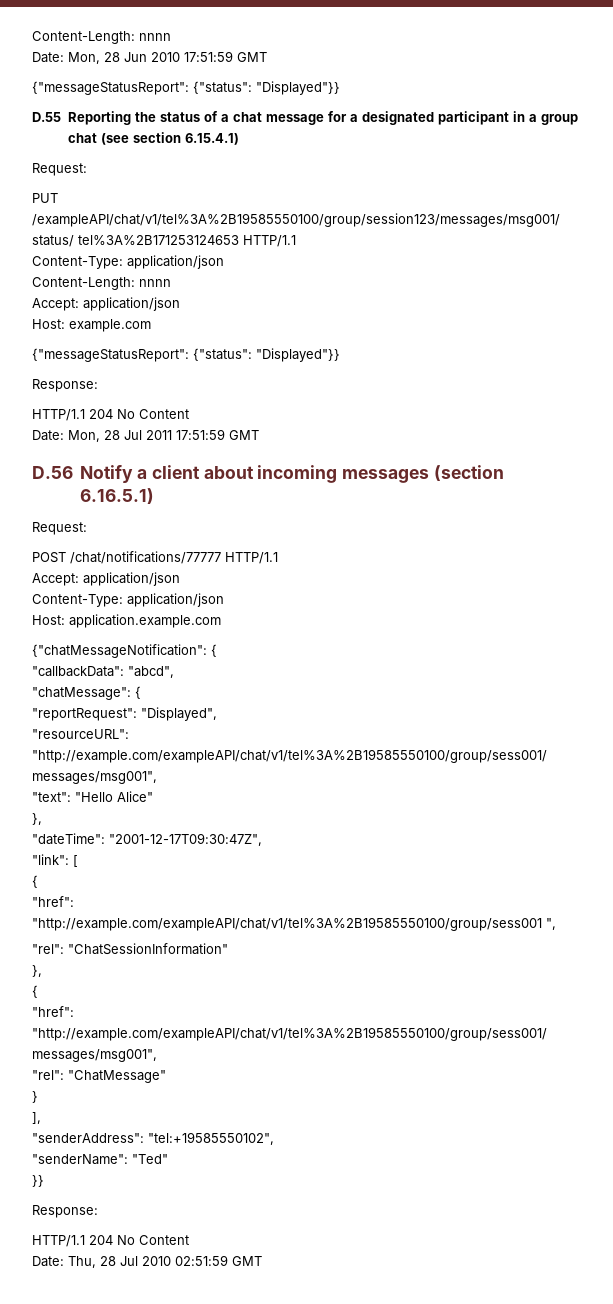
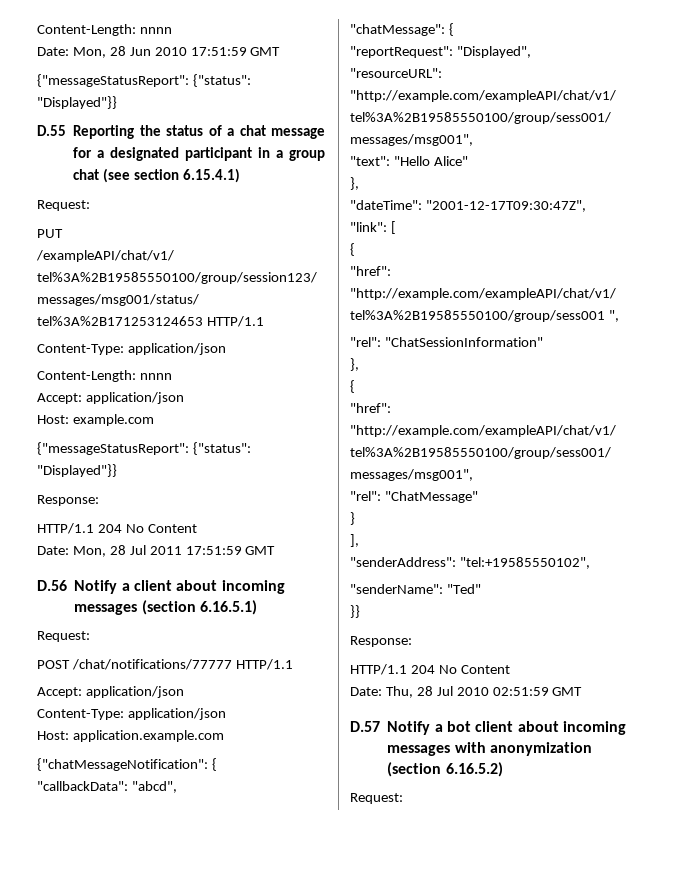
(262, 1261) none -> [350,721,626,735] [387,742,592,756] [387,762,503,777] [350,793,403,804] // D.57 Notify a bot client about incoming messages with anonymization (section 6.16.5.2) // Request:

